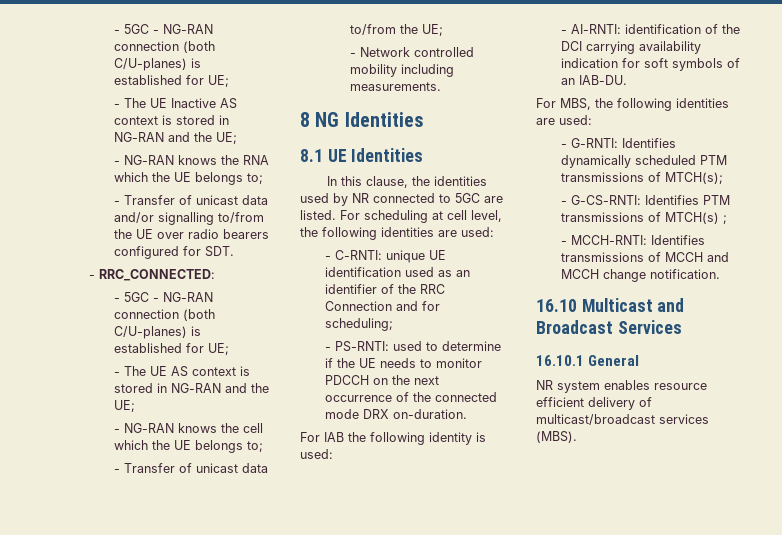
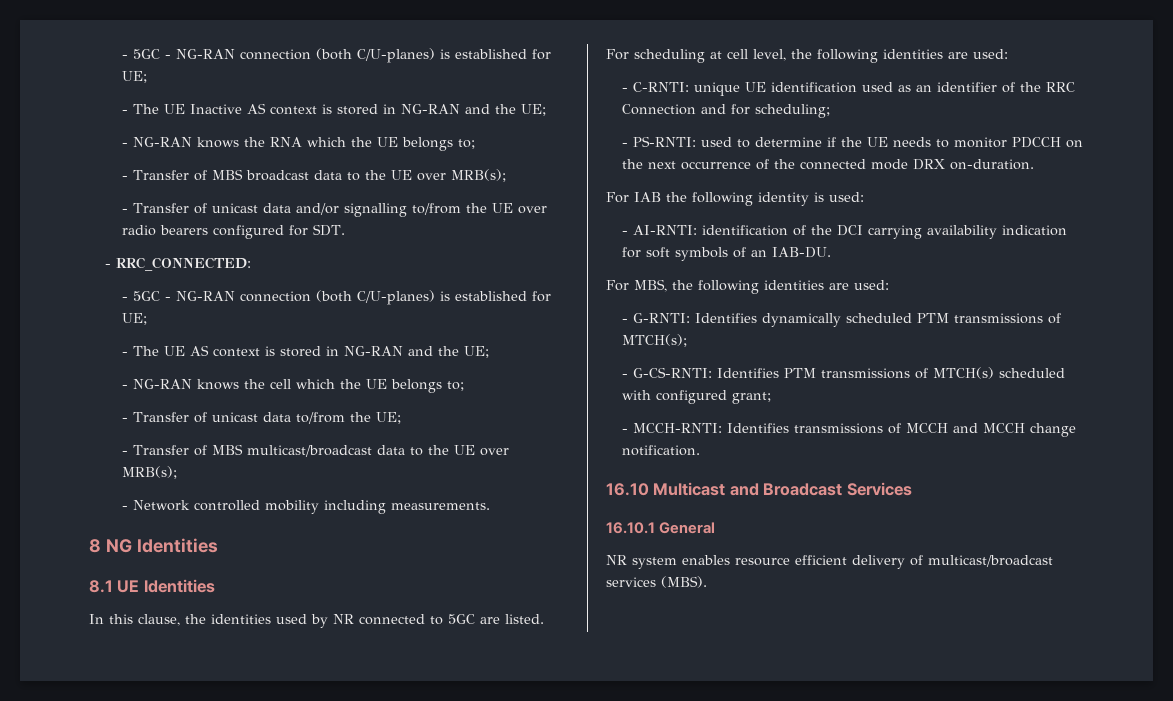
(263, 178) none -> [121,169,506,182] // - Transfer of MBS broadcast data to the UE over MRB(s);
(443, 30) none -> [121,444,509,457] [121,466,177,479] // - Transfer of MBS multicast/broadcast data to the UE over MRB(s);
[722,215,727,224] ; -> [999,368,1066,378] [622,390,772,404] scheduled with configured grant;

